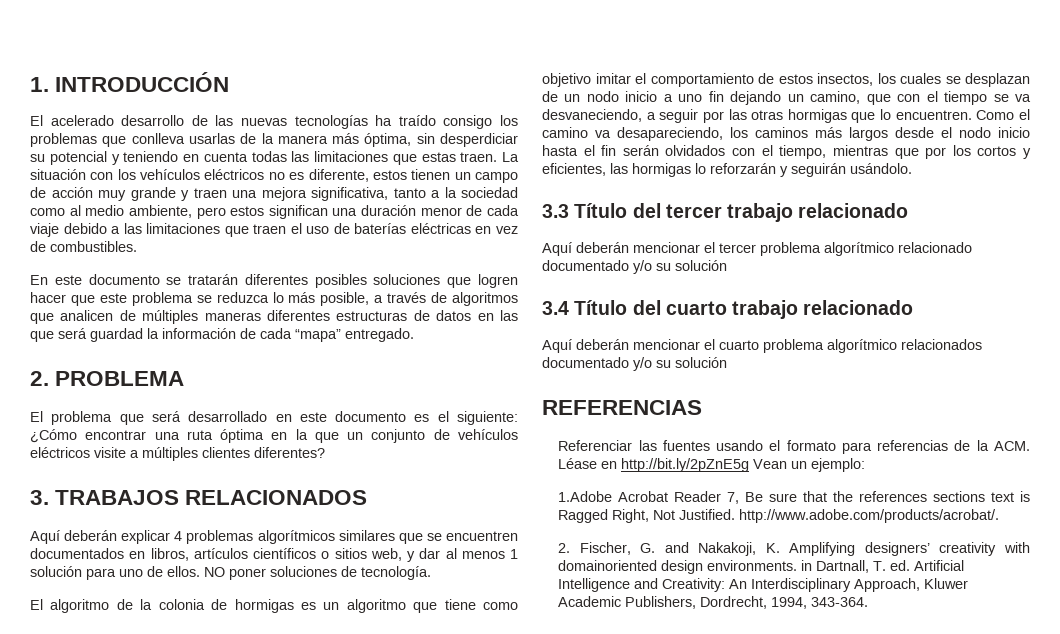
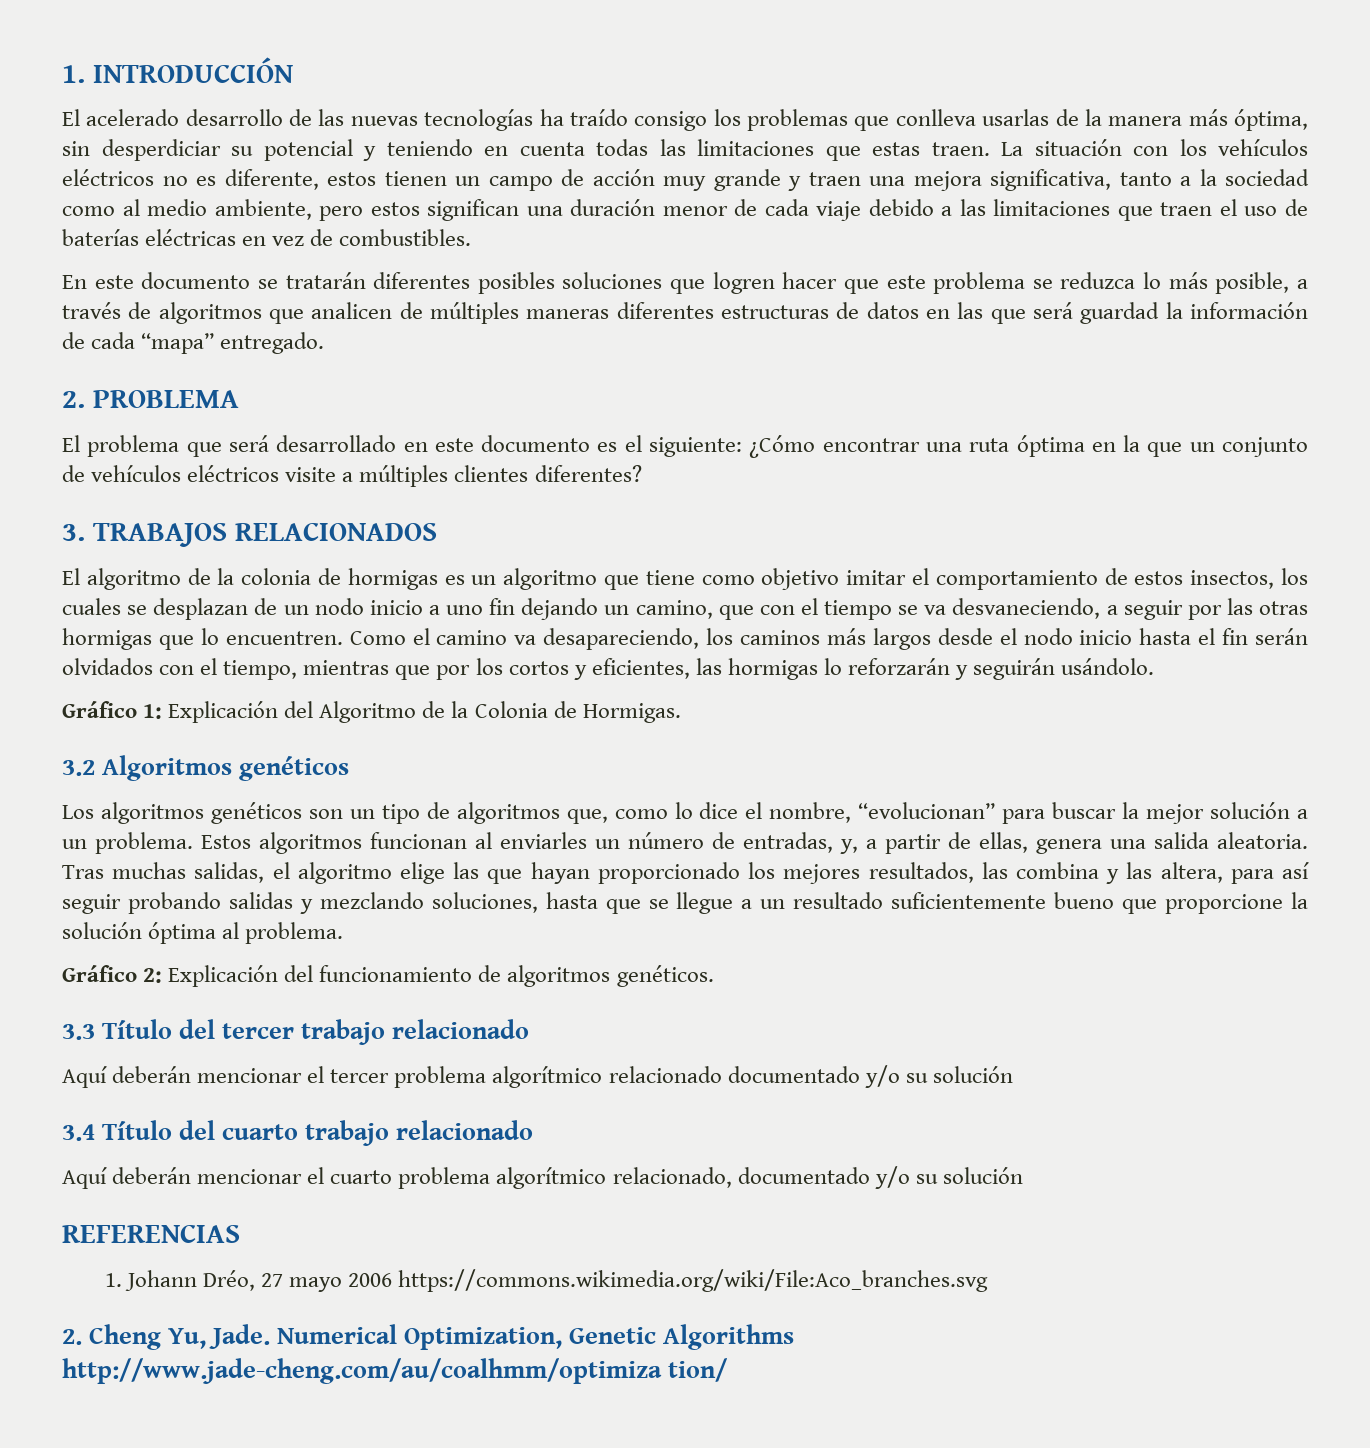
[30,530,518,544] [30,548,518,562] [30,566,431,580] // Aquí deberán explicar 4 problemas algorítmicos similares que se encuentren documentados en libros, artículos científicos o sitios web, y dar al menos 1 solución para uno de ellos. NO poner soluciones de tecnología. -> (437, 531) none
(912, 168) none -> [62,701,681,723] [62,755,350,781] [62,802,1309,824] [62,832,1308,854] [62,862,1309,884] [62,892,1308,914] [62,922,344,944] [62,965,714,987] // Gráfico 1: Explicación del Algoritmo de la Colonia de Hormigas. // 3.2 Algoritmos genéticos // Los algoritmos genéticos son un tipo de algoritmos que, como lo dice el nombre, “evolucionan” para buscar la mejor solución a un problema. Estos algoritmos funcionan al enviarles un número de entradas, y, a partir de ellas, genera una salida aleatoria. Tras muchas salidas, el algoritmo elige las que hayan proporcionado los mejores resultados, las combina y las altera, para así seguir probando salidas y mezclando soluciones, hasta que se llegue a un resultado suficientemente bueno que proporcione la solución óptima al problema. // Gráfico 2: Explicación del funcionamiento de algoritmos genéticos.
[901,339,982,350] relacionados -> [612,1167,732,1188] relacionado,
[558,440,1030,454] [558,458,866,472] [558,491,1030,504] [558,509,1000,523] [558,542,1030,556] [558,560,965,574] [558,578,969,592] [558,596,869,609] Referenciar las fuentes usando el formato para referencias de la ACM. Léase en http://bit.ly/2pZnE5g Vean un ejemplo: // 1.Adobe Acrobat Reader 7, Be sure that the references sections text is Ragged Right, Not Justified. http://www.adobe.com/products/acrobat/. // 2. Fischer, G. and Nakakoji, K. Amplifying designers’ creativity with domainoriented design environments. in Dartnall, T. ed. Artificial Intelligence and Creativity: An Interdisciplinary Approach, Kluwer Academic Publishers, Dordrecht, 1994, 343-364. -> [104,1269,989,1292] [62,1324,795,1350] [62,1358,729,1384] 1. Johann Dréo, 27 mayo 2006 https://commons.wikimedia.org/wiki/File:Aco_branches.svg // 2. Cheng Yu, Jade. Numerical Optimization, Genetic Algorithms http://www.jade-cheng.com/au/coalhmm/optimiza tion/

